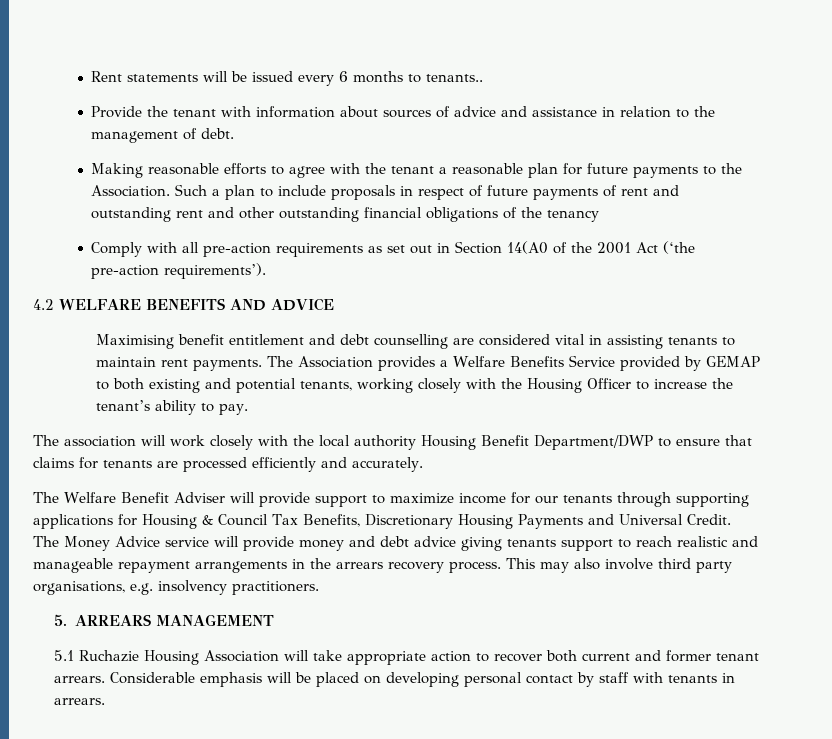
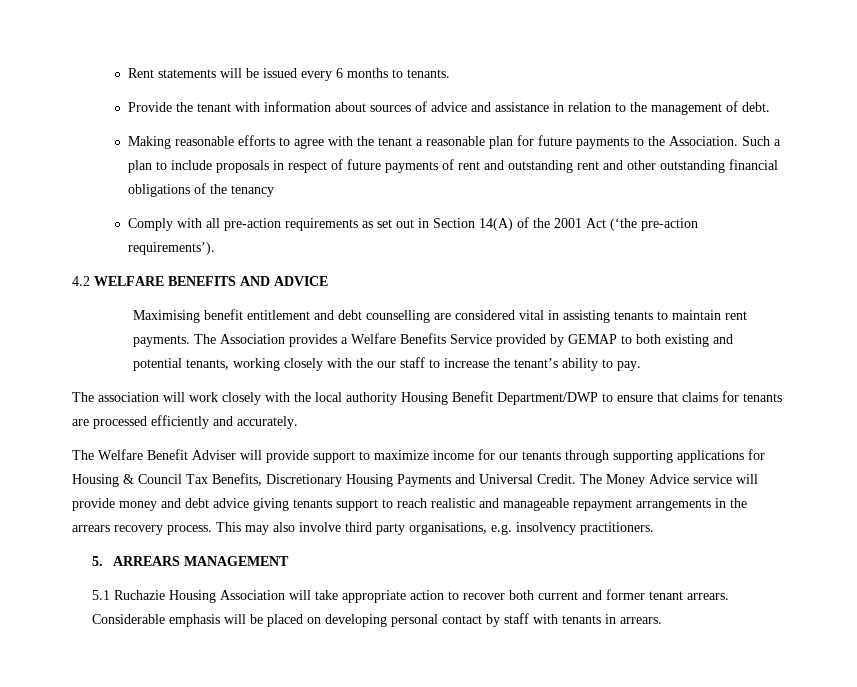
[426,74,484,82] tenants.. -> [406,69,450,78] tenants.
[507,241,549,254] 14(A0 -> [478,218,513,231] 14(A)
[526,378,631,393] Housing Officer -> [376,357,425,368] our staff

